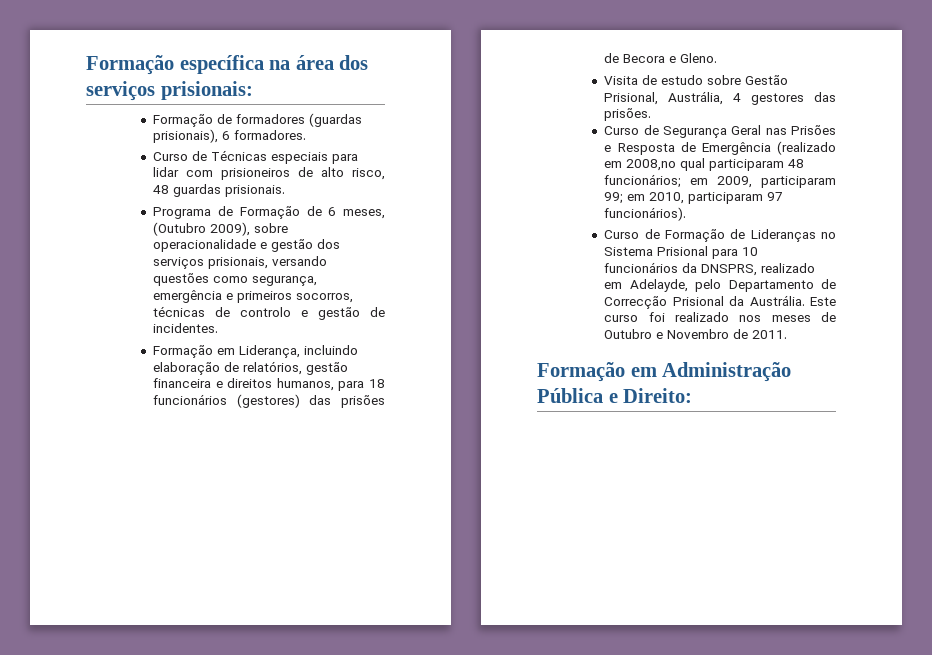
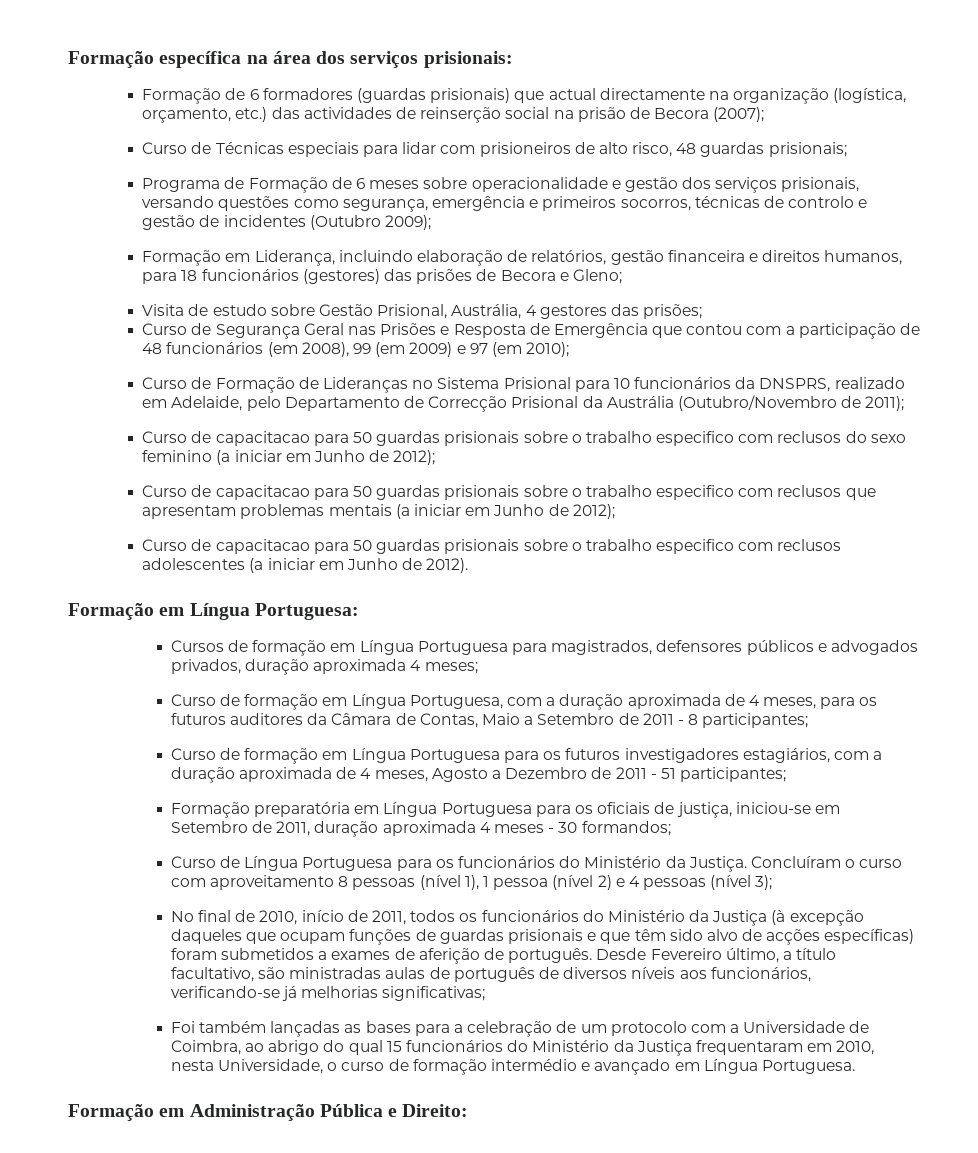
(233, 119) none -> [249,89,259,100] 6
[153,129,307,143] prisionais), 6 formadores. -> [430,88,907,104] [142,107,765,123] prisionais) que actual directamente na organização (logística, orçamento, etc.) das actividades de reinserção social na prisão de Becora (2007);
[225,185,286,197] prisionais. -> [768,142,847,157] prisionais;
[343,209,385,219] [153,222,251,236] meses, (Outubro 2009), -> [369,180,420,189] meses
[153,323,219,333] incidentes. -> [223,215,432,230] incidentes (Outubro 2009);
[680,53,718,63] Gleno. -> [572,269,622,284] Gleno;
[604,108,652,121] prisões. -> [643,304,703,319] prisões;
[777,141,836,155] [604,158,805,171] [604,174,836,188] [604,192,784,204] [604,207,687,221] (realizado em 2008,no qual participaram 48 funcionários; em 2009, participaram 99; em 2010, participaram 97 funcionários). -> [652,323,921,339] [142,342,570,357] que contou com a participação de 48 funcionários (em 2008), 99 (em 2009) e 97 (em 2010);
[629,279,688,292] Adelayde, -> [171,396,243,411] Adelaide,
[749,295,836,306] [604,312,836,322] [604,329,788,339] Austrália. Este curso foi realizado nos meses de Outubro e Novembro de 2011. -> [606,395,905,411] [142,431,906,446] [142,450,436,465] [142,485,876,500] [142,504,615,519] [142,539,842,554] [142,558,469,573] [68,603,359,620] [170,640,918,656] [170,659,478,675] [170,694,878,710] [170,713,809,728] [170,748,883,764] [170,767,787,783] [170,802,840,818] [170,821,671,837] [170,856,903,872] [170,875,773,890] [170,910,864,926] [170,929,915,945] [170,948,837,964] [170,967,811,982] [170,986,486,1001] [170,1021,870,1037] [170,1040,875,1056] [170,1059,855,1075] Austrália (Outubro/Novembro de 2011); // Curso de capacitacao para 50 guardas prisionais sobre o trabalho especifico com reclusos do sexo feminino (a iniciar em Junho de 2012); // Curso de capacitacao para 50 guardas prisionais sobre o trabalho especifico com reclusos que apresentam problemas mentais (a iniciar em Junho de 2012); // Curso de capacitacao para 50 guardas prisionais sobre o trabalho especifico com reclusos adolescentes (a iniciar em Junho de 2012). // Formação em Língua Portuguesa: // Cursos de formação em Língua Portuguesa para magistrados, defensores públicos e advogados privados, duração aproximada 4 meses; // Curso de formação em Língua Portuguesa, com a duração aproximada de 4 meses, para os futuros auditores da Câmara de Contas, Maio a Setembro de 2011 - 8 participantes; // Curso de formação em Língua Portuguesa para os futuros investigadores estagiários, com a duração aproximada de 4 meses, Agosto a Dezembro de 2011 - 51 participantes; // Formação preparatória em Língua Portuguesa para os oficiais de justiça, iniciou-se em Setembro de 2011, duração aproximada 4 meses - 30 formandos; // Curso de Língua Portuguesa para os funcionários do Ministério da Justiça. Concluíram o curso com aproveitamento 8 pessoas (nível 1), 1 pessoa (nível 2) e 4 pessoas (nível 3); // No final de 2010, início de 2011, todos os funcionários do Ministério da Justiça (à excepção daqueles que ocupam funções de guardas prisionais e que têm sido alvo de acções específicas) foram submetidos a exames de aferição de português. Desde Fevereiro último, a título facultativo, são ministradas aulas de português de diversos níveis aos funcionários, verificando-se já melhorias significativas; // Foi também lançadas as bases para a celebração de um protocolo com a Universidade de Coimbra, ao abrigo do qual 15 funcionários do Ministério da Justiça frequentaram em 2010, nesta Universidade, o curso de formação intermédio e avançado em Língua Portuguesa.

